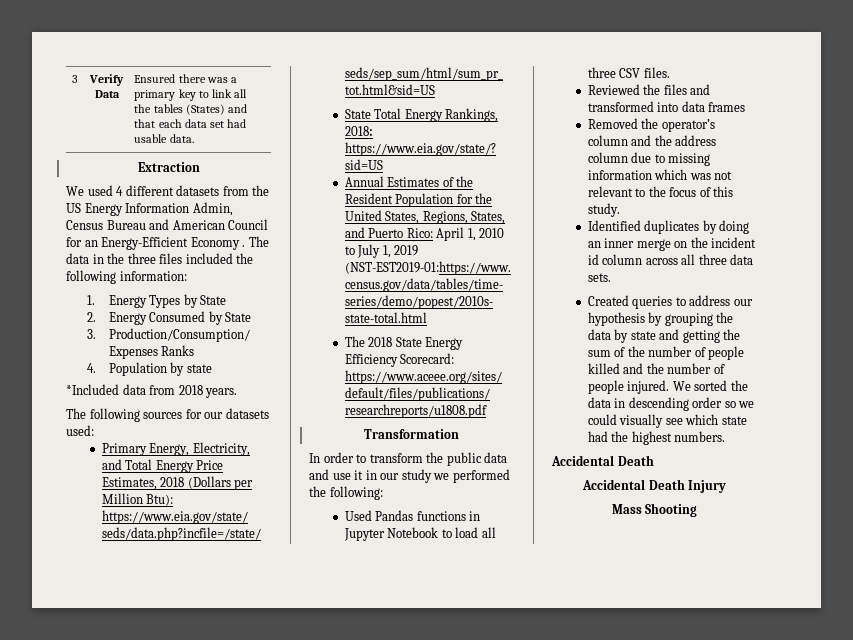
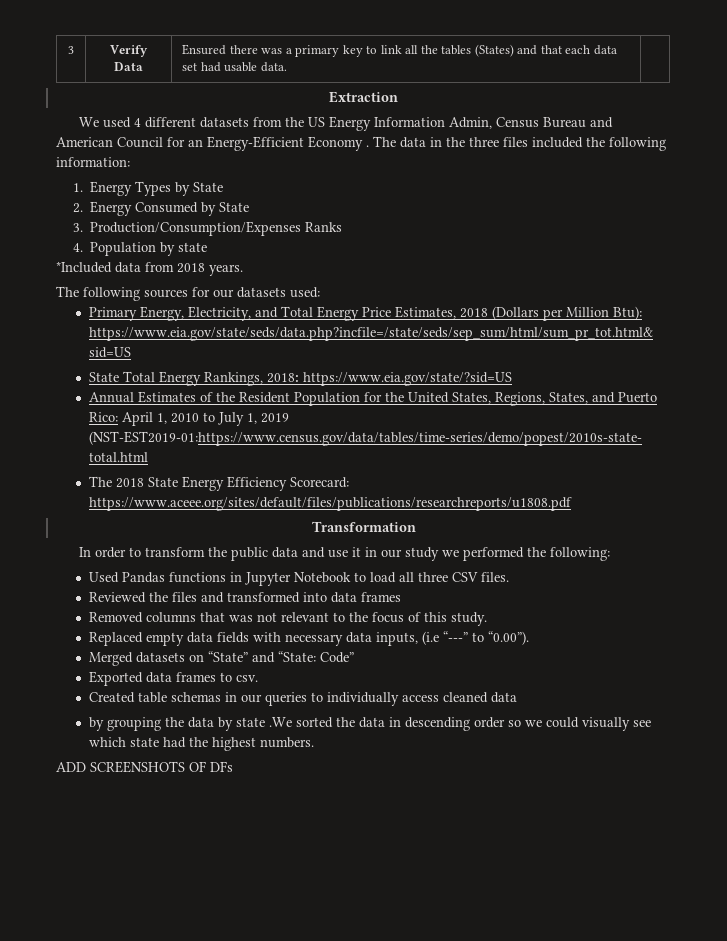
[641,118,715,132] [587,135,717,146] [587,152,711,166] [587,169,688,180] the operator’s column and the address column due to missing information which -> [145,612,225,623] columns that
[587,220,750,234] [587,237,757,251] [587,254,754,265] [587,273,611,282] [587,295,753,309] [587,312,645,326] Identified duplicates by doing an inner merge on the incident id column across all three data sets. // Created queries to address our hypothesis -> [88,631,529,646] [88,651,354,666] [88,671,258,686] [88,692,517,706] Replaced empty data fields with necessary data inputs, (i.e “---” to “0.00”). // Merged datasets on “State” and “State: Code” // Exported data frames to csv. // Created table schemas in our queries to individually access cleaned data //
[659,329,741,343] [587,346,745,360] [587,363,725,374] [587,380,691,394] and getting the sum of the number of people killed and the number of people injured. We -> [268,717,292,727] .We
[551,455,654,466] [581,479,727,493] [611,503,698,517] Accidental Death // Accidental Death Injury // Mass Shooting -> [56,761,233,773] ADD SCREENSHOTS OF DFs

